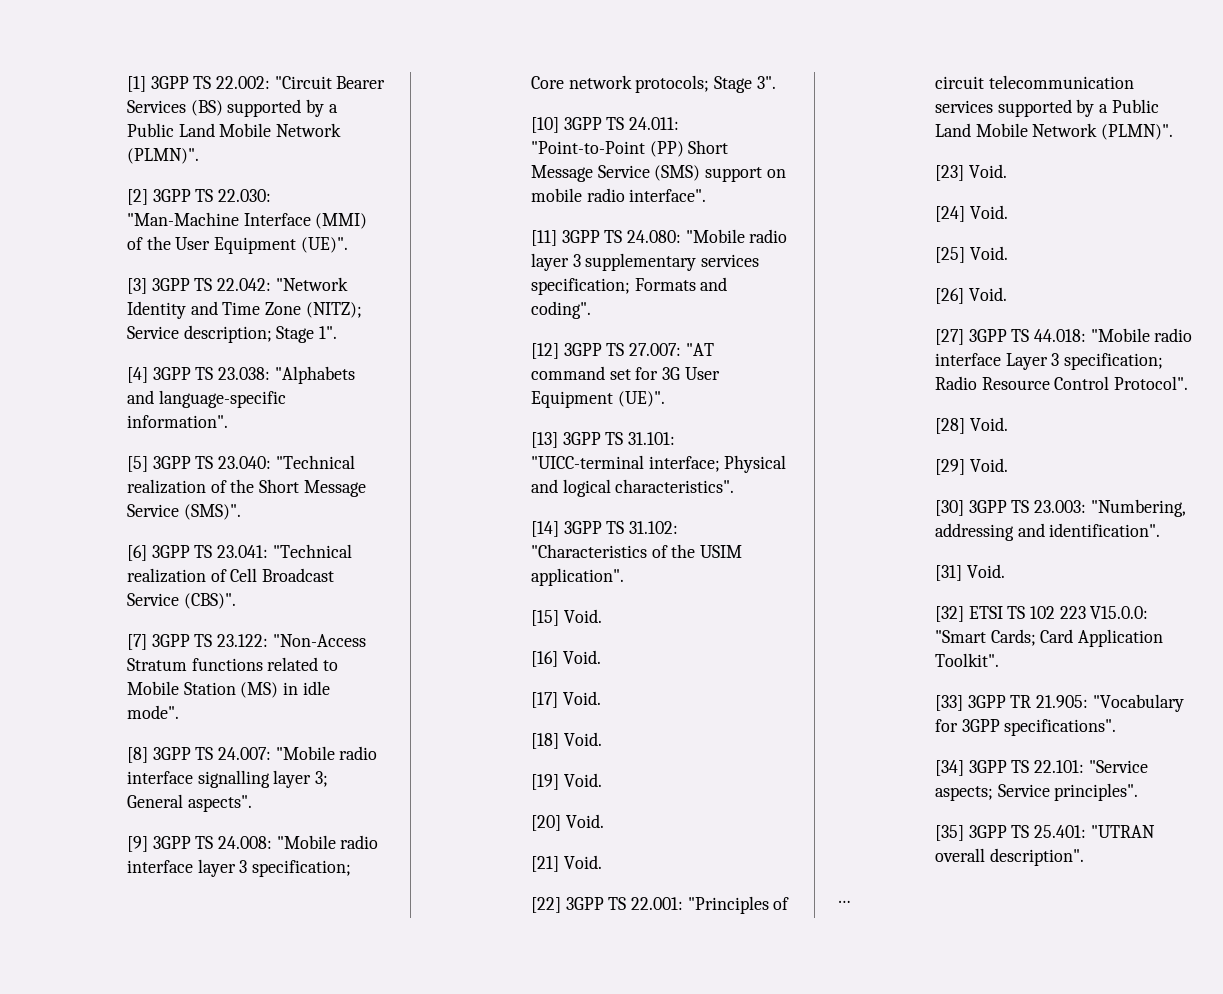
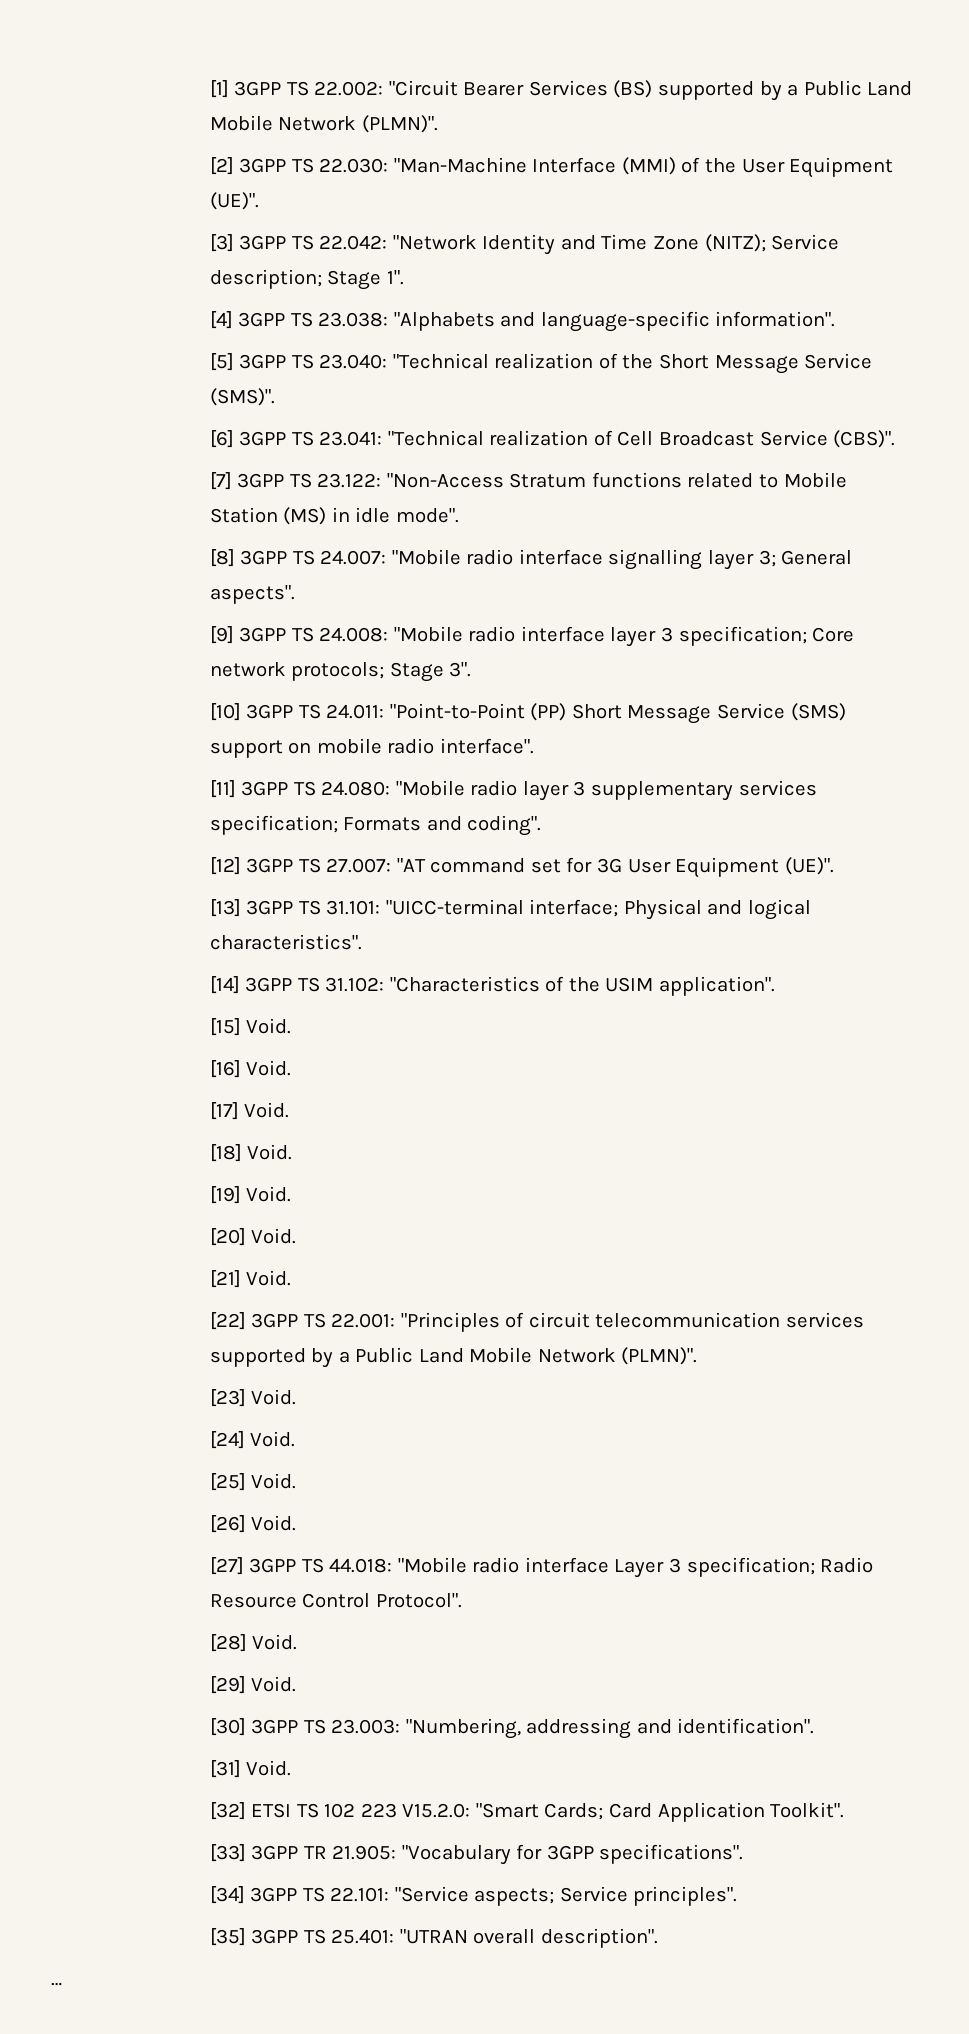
[1090,606,1149,619] V15.0.0: -> [402,1803,471,1818] V15.2.0:

